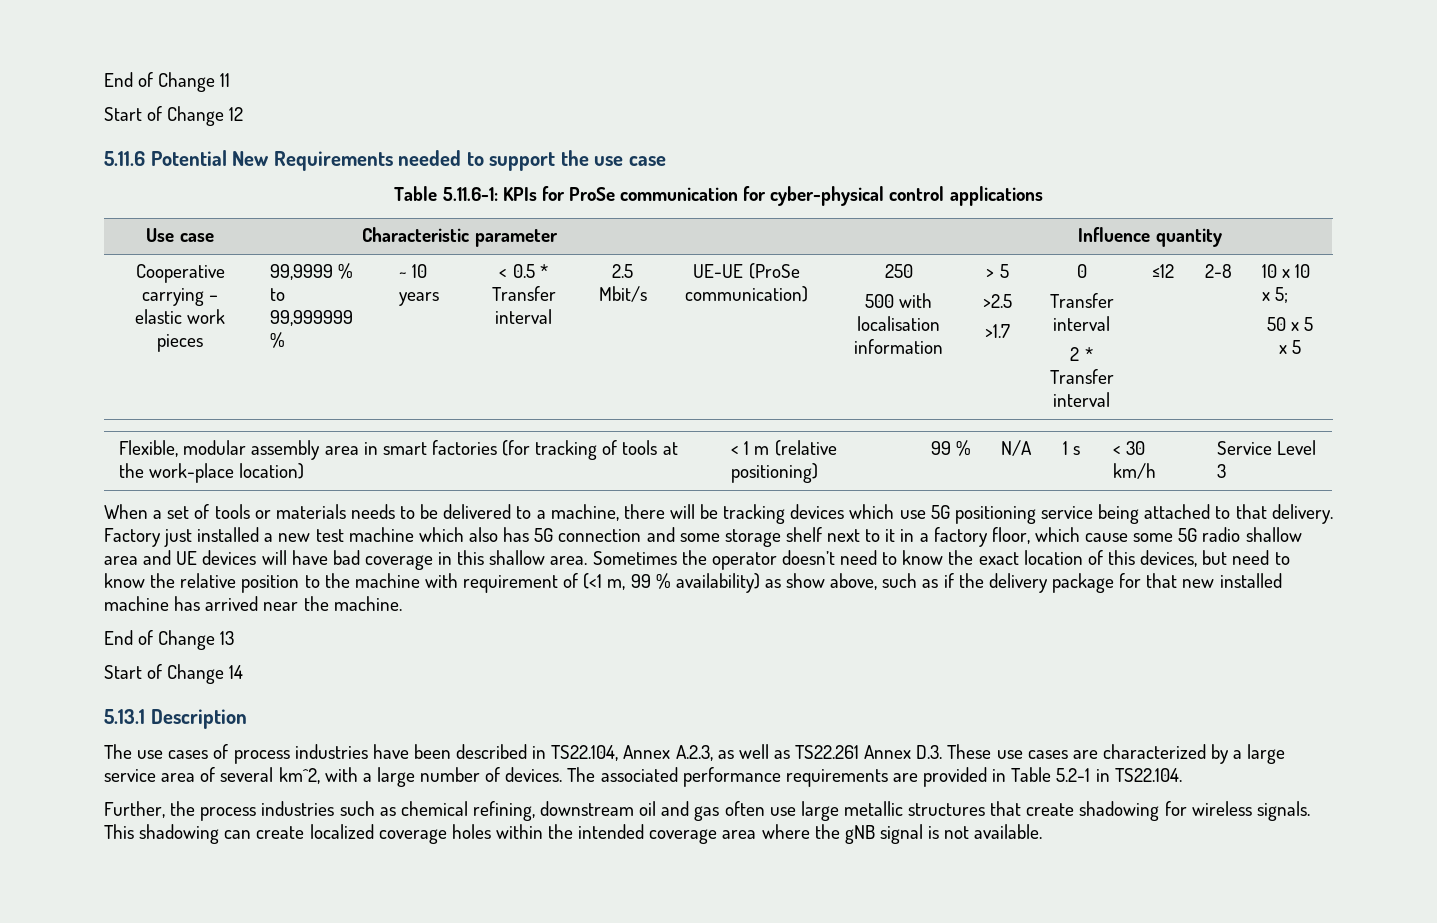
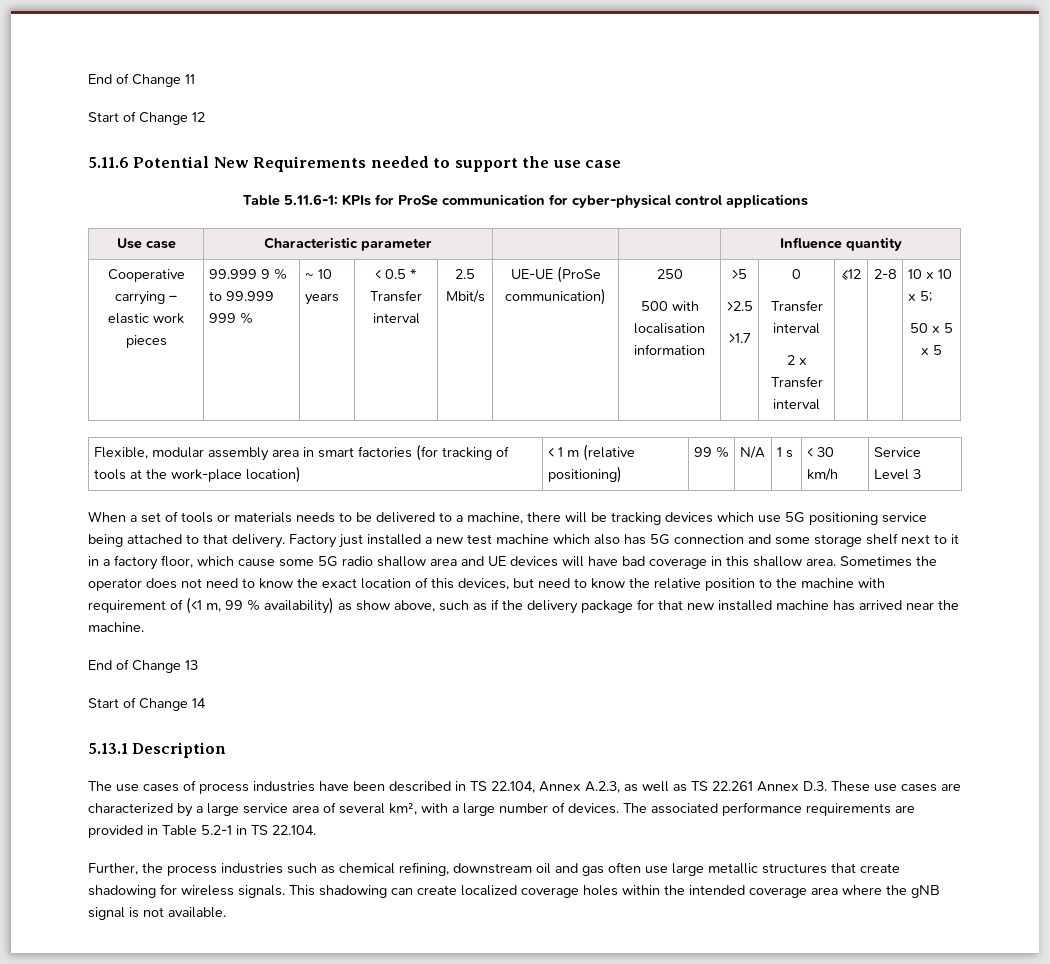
[270,263,354,280] [270,288,286,301] [270,310,354,326] 99,9999 % to 99,999999 -> [208,268,287,280] [208,291,274,301] [208,313,236,323] 99.999 9 % to 99.999 999
[986,264,1009,278] > 5 -> [732,269,747,279] >5
[1084,347,1093,361] * -> [798,358,807,365] x
[781,550,835,565] doesn’t -> [146,578,202,589] does not
[551,745,619,761] TS22.104, -> [470,781,535,793] TS 22.104,
[795,745,860,759] TS22.261 -> [691,781,753,791] TS 22.261
[278,767,320,784] km^2, -> [389,803,417,815] km²,
[1114,768,1182,782] TS22.104. -> [251,825,316,835] TS 22.104.

